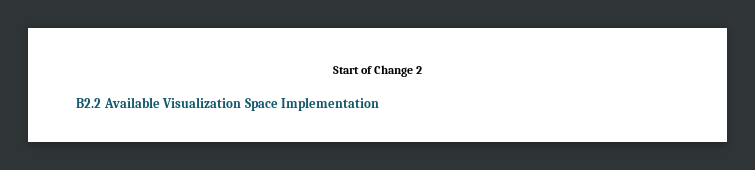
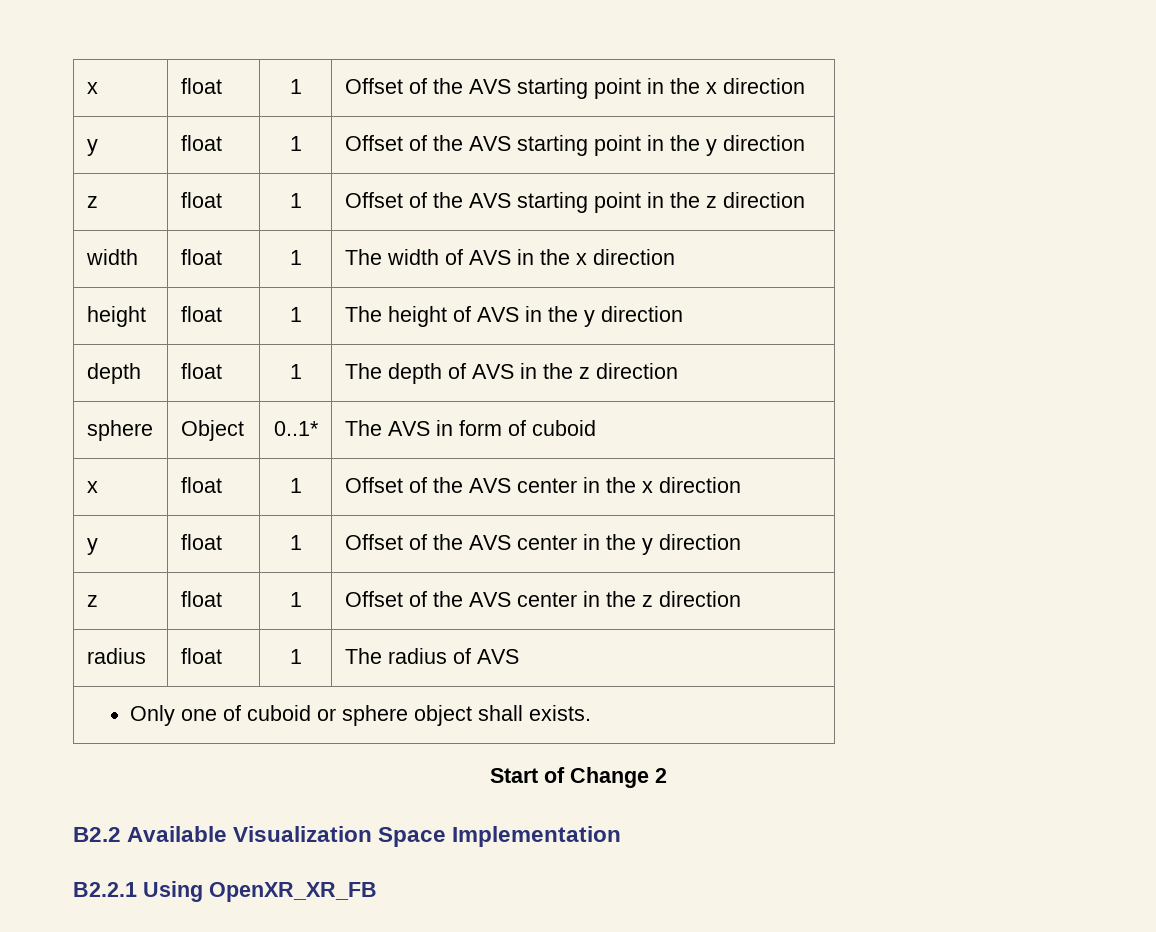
(332, 70) none -> [86,82,98,94] [180,78,222,94] [289,79,302,94] [344,78,805,99] [86,139,98,156] [180,135,222,151] [289,136,302,151] [344,135,805,156] [86,196,98,208] [180,192,222,208] [289,193,302,208] [344,192,805,213] [85,249,138,265] [180,249,222,265] [289,250,302,265] [344,249,675,265] [86,306,146,327] [180,306,222,322] [289,307,302,322] [344,306,683,327] [86,363,141,384] [180,363,222,379] [289,364,302,379] [344,363,678,384] [86,420,153,441] [180,420,244,441] [273,421,319,436] [344,420,596,436] [86,481,98,493] [180,477,222,493] [289,478,302,493] [344,477,741,493] [86,538,98,555] [180,534,222,550] [289,535,302,550] [344,534,741,555] [86,595,98,607] [180,591,222,607] [289,592,302,607] [344,591,741,607] [86,648,146,664] [180,648,222,664] [289,649,302,664] [344,648,519,664] [129,705,591,726] x | float | 1 | Offset of the AVS starting point in the x direction // y | float | 1 | Offset of the AVS starting point in the y direction // z | float | 1 | Offset of the AVS starting point in the z direction // width | float | 1 | The width of AVS in the x direction // height | float | 1 | The height of AVS in the y direction // depth | float | 1 | The depth of AVS in the z direction // sphere | Object | 0..1* | The AVS in form of cuboid // x | float | 1 | Offset of the AVS center in the x direction // y | float | 1 | Offset of the AVS center in the y direction // z | float | 1 | Offset of the AVS center in the z direction // radius | float | 1 | The radius of AVS // Only one of cuboid or sphere object shall exists. //
(380, 104) none -> [73,881,377,902] // B2.2.1 Using OpenXR_XR_FB

